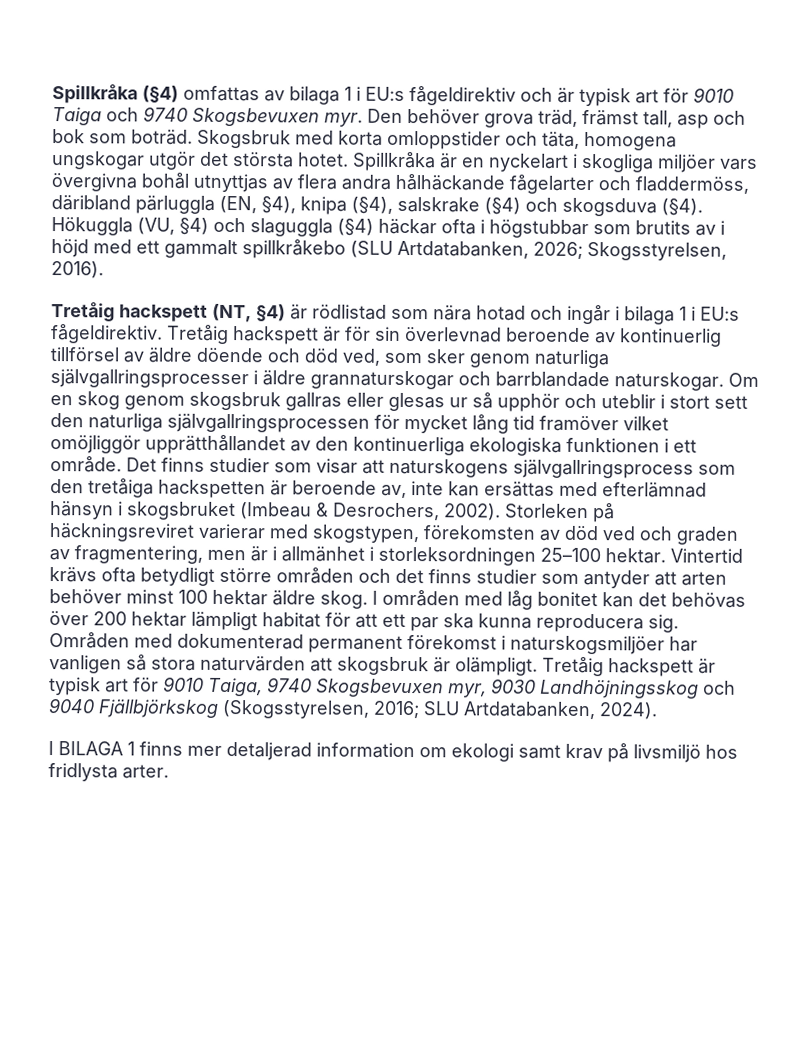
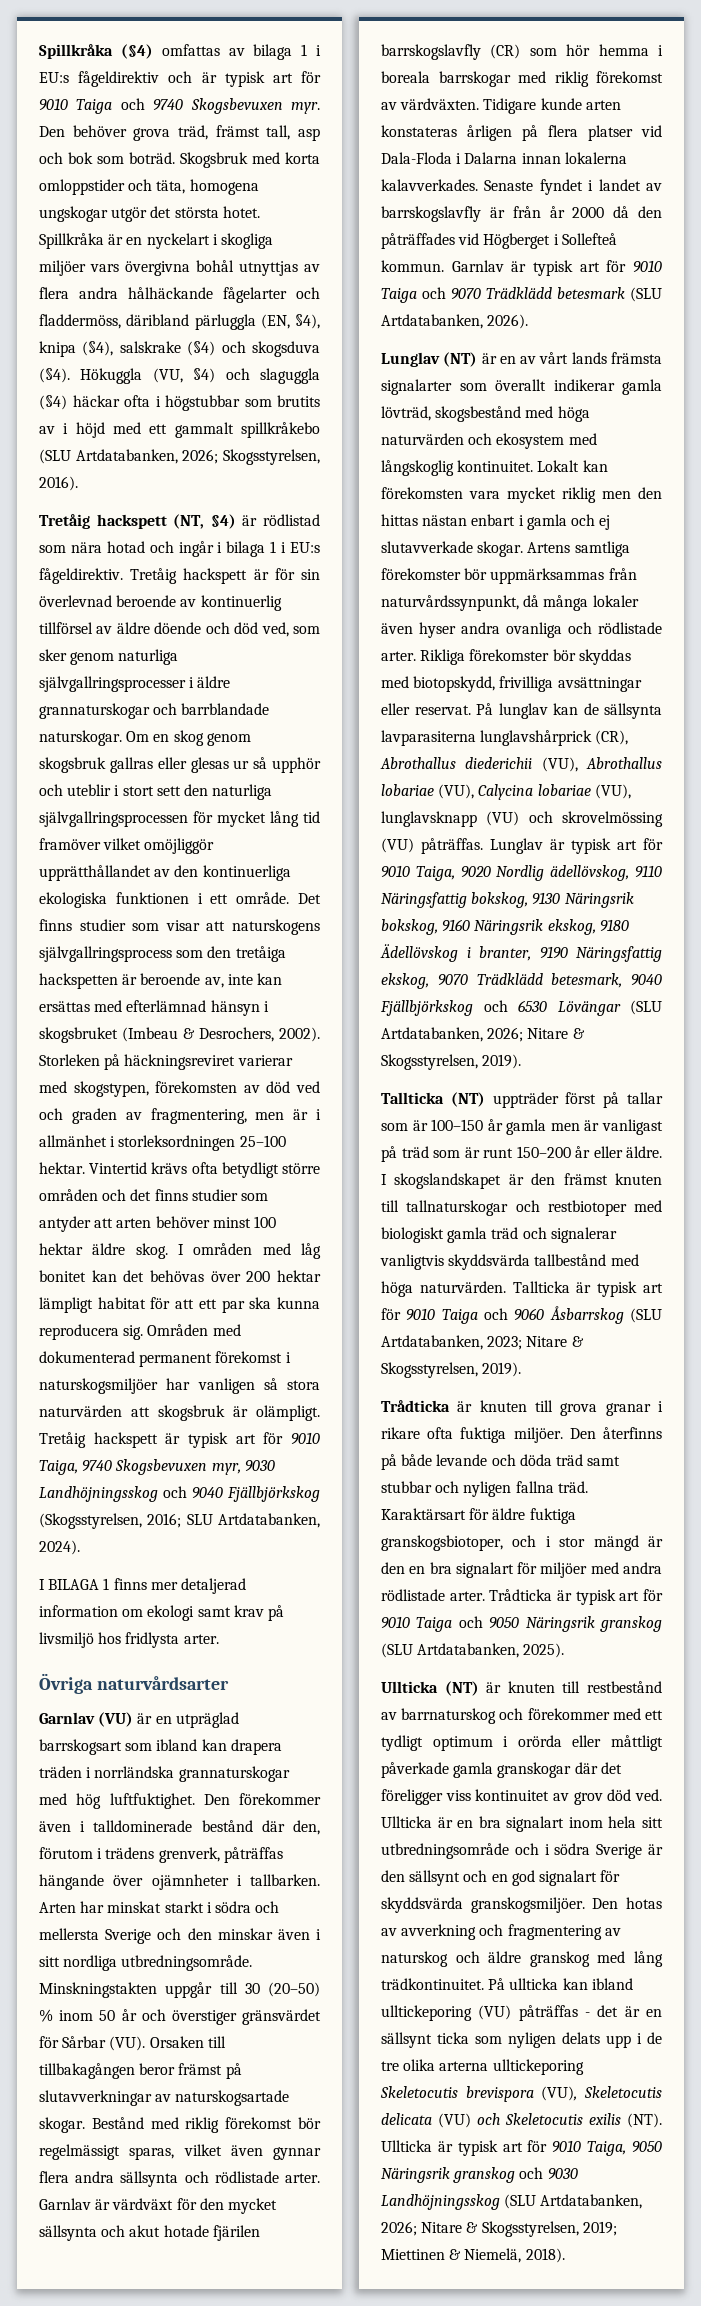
(169, 771) none -> [39,1673,229,1694] [39,1712,239,1728] [39,1739,282,1755] [39,1766,290,1782] [39,1793,321,1809] [39,1820,320,1835] [39,1847,283,1863] [39,1874,320,1890] [39,1901,280,1913] [39,1928,321,1944] [39,1955,253,1971] [39,1982,320,1998] [39,2009,321,2025] [39,2036,226,2051] [39,2063,242,2079] [39,2090,290,2106] [39,2117,321,2133] [39,2144,321,2160] [39,2171,320,2187] [39,2198,277,2214] [39,2225,260,2241] [381,44,663,60] [381,71,663,87] [381,98,621,114] [381,125,662,141] [381,152,627,164] [381,179,662,195] [381,206,662,222] [381,233,617,249] [381,260,662,276] [381,287,662,303] [381,314,529,329] [381,352,662,367] [381,379,662,395] [381,406,590,422] [381,433,597,449] [381,460,608,476] [381,487,662,503] [381,514,611,530] [381,541,630,557] [381,568,637,584] [381,595,639,611] [381,622,662,638] [381,649,631,665] [381,676,642,692] [381,703,662,719] [381,730,629,746] [380,757,662,772] [381,784,631,800] [381,811,663,827] [381,838,663,854] [381,865,662,881] [381,892,634,908] [381,919,629,935] [380,944,662,962] [381,973,662,989] [380,1000,662,1016] [381,1027,585,1042] [381,1054,522,1070] [381,1092,663,1108] [381,1119,663,1135] [381,1146,662,1162] [381,1173,662,1189] [381,1200,662,1216] [381,1227,617,1243] [380,1254,639,1270] [381,1281,663,1297] [381,1306,662,1324] [381,1335,584,1350] [381,1362,522,1378] [381,1400,663,1416] [381,1427,662,1443] [381,1454,621,1470] [381,1481,588,1497] [381,1508,576,1524] [381,1535,663,1551] [381,1562,662,1578] [381,1589,663,1605] [381,1616,662,1632] [381,1643,565,1658] [381,1681,662,1696] [381,1708,663,1724] [381,1735,663,1751] [381,1762,622,1778] [381,1789,662,1805] [381,1816,663,1832] [381,1843,663,1859] [381,1870,621,1886] [381,1897,662,1913] [381,1924,621,1940] [381,1951,663,1967] [381,1978,633,1990] [381,2005,662,2021] [381,2032,662,2048] [381,2059,584,2075] [380,2086,662,2102] [381,2113,662,2128] [381,2140,662,2156] [381,2167,578,2183] [381,2194,643,2210] [381,2221,617,2237] [381,2248,565,2263] // Övriga naturvårdsarter // Garnlav (VU) är en utpräglad barrskogsart som ibland kan drapera träden i norrländska grannaturskogar med hög luftfuktighet. Den förekommer även i talldominerade bestånd där den, förutom i trädens grenverk, påträffas hängande över ojämnheter i tallbarken. Arten har minskat starkt i södra och mellersta Sverige och den minskar även i sitt nordliga utbredningsområde. Minskningstakten uppgår till 30 (20–50) % inom 50 år och överstiger gränsvärdet för Sårbar (VU). Orsaken till tillbakagången beror främst på slutavverkningar av naturskogsartade skogar. Bestånd med riklig förekomst bör regelmässigt sparas, vilket även gynnar flera andra sällsynta och rödlistade arter. Garnlav är värdväxt för den mycket sällsynta och akut hotade fjärilen barrskogslavfly (CR) som hör hemma i boreala barrskogar med riklig förekomst av värdväxten. Tidigare kunde arten konstateras årligen på flera platser vid Dala-Floda i Dalarna innan lokalerna kalavverkades. Senaste fyndet i landet av barrskogslavfly är från år 2000 då den påträffades vid Högberget i Sollefteå kommun. Garnlav är typisk art för 9010 Taiga och 9070 Trädklädd betesmark (SLU Artdatabanken, 2026). // Lunglav (NT) är en av vårt lands främsta signalarter som överallt indikerar gamla lövträd, skogsbestånd med höga naturvärden och ekosystem med långskoglig kontinuitet. Lokalt kan förekomsten vara mycket riklig men den hittas nästan enbart i gamla och ej slutavverkade skogar. Artens samtliga förekomster bör uppmärksammas från naturvårdssynpunkt, då många lokaler även hyser andra ovanliga och rödlistade arter. Rikliga förekomster bör skyddas med biotopskydd, frivilliga avsättningar eller reservat. På lunglav kan de sällsynta lavparasiterna lunglavshårprick (CR), Abrothallus diederichii (VU), Abrothallus lobariae (VU), Calycina lobariae (VU), lunglavsknapp (VU) och skrovelmössing (VU) påträffas. Lunglav är typisk art för 9010 Taiga, 9020 Nordlig ädellövskog, 9110 Näringsfattig bokskog, 9130 Näringsrik bokskog, 9160 Näringsrik ekskog, 9180 Ädellövskog i branter, 9190 Näringsfattig ekskog, 9070 Trädklädd betesmark, 9040 Fjällbjörkskog och 6530 Lövängar (SLU Artdatabanken, 2026; Nitare & Skogsstyrelsen, 2019). // Tallticka (NT) uppträder först på tallar som är 100–150 år gamla men är vanligast på träd som är runt 150–200 år eller äldre. I skogslandskapet är den främst knuten till tallnaturskogar och restbiotoper med biologiskt gamla träd och signalerar vanligtvis skyddsvärda tallbestånd med höga naturvärden. Tallticka är typisk art för 9010 Taiga och 9060 Åsbarrskog (SLU Artdatabanken, 2023; Nitare & Skogsstyrelsen, 2019). // Trådticka är knuten till grova granar i rikare ofta fuktiga miljöer. Den återfinns på både levande och döda träd samt stubbar och nyligen fallna träd. Karaktärsart för äldre fuktiga granskogsbiotoper, och i stor mängd är den en bra signalart för miljöer med andra rödlistade arter. Trådticka är typisk art för 9010 Taiga och 9050 Näringsrik granskog (SLU Artdatabanken, 2025). // Ullticka (NT) är knuten till restbestånd av barrnaturskog och förekommer med ett tydligt optimum i orörda eller måttligt påverkade gamla granskogar där det föreligger viss kontinuitet av grov död ved. Ullticka är en bra signalart inom hela sitt utbredningsområde och i södra Sverige är den sällsynt och en god signalart för skyddsvärda granskogsmiljöer. Den hotas av avverkning och fragmentering av naturskog och äldre granskog med lång trädkontinuitet. På ullticka kan ibland ulltickeporing (VU) påträffas - det är en sällsynt ticka som nyligen delats upp i de tre olika arterna ulltickeporing Skeletocutis brevispora (VU), Skeletocutis delicata (VU) och Skeletocutis exilis (NT). Ullticka är typisk art för 9010 Taiga, 9050 Näringsrik granskog och 9030 Landhöjningsskog (SLU Artdatabanken, 2026; Nitare & Skogsstyrelsen, 2019; Miettinen & Niemelä, 2018).

